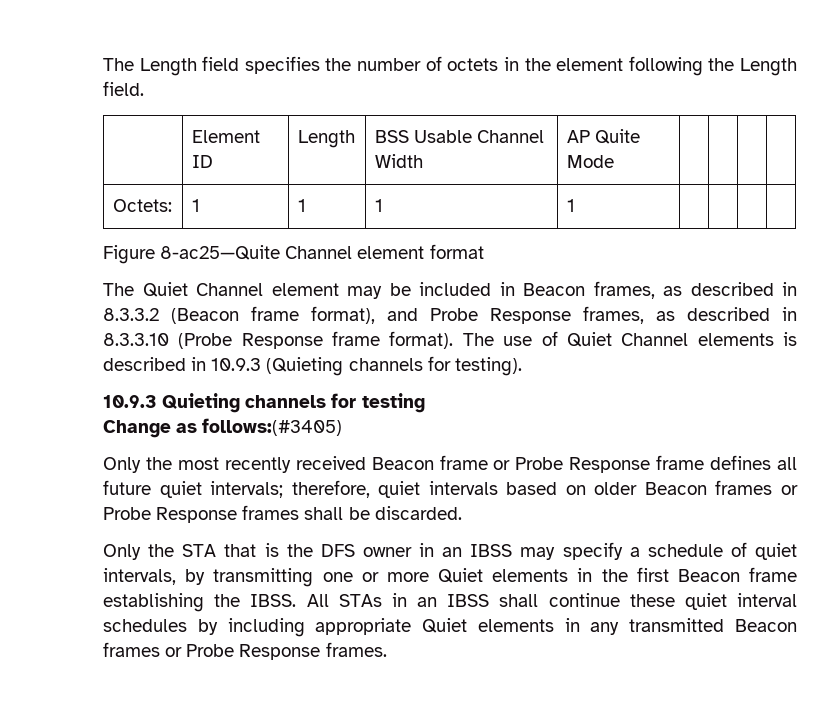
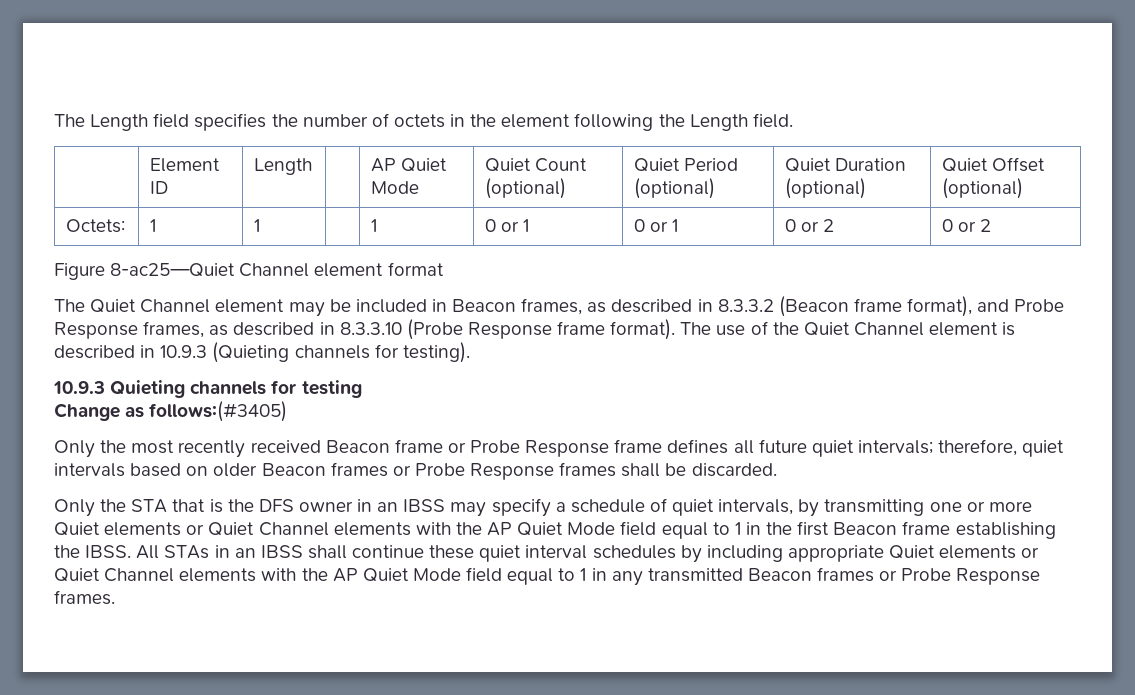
[374,130,545,143] [374,154,423,168] [566,129,640,144] BSS Usable Channel Width | AP Quite -> [371,158,448,172] | AP Quiet
(614, 161) | | | -> [485,158,588,172] [485,178,567,199] [634,158,739,172] [634,178,716,199] [785,158,907,172] [785,178,867,199] [942,157,1046,172] [942,178,1024,199] Quiet Count (optional) | Quiet Period (optional) | Quiet Duration (optional) | Quiet Offset (optional)
[374,199,383,212] [566,199,575,212] 1 | 1 | | | | -> [371,219,378,232] [485,219,530,232] [634,219,679,232] [785,219,835,232] [942,219,992,232] | 1 | 0 or 1 | 0 or 1 | 0 or 2 | 0 or 2
[160,245,281,260] 8-ac25—Quite -> [110,263,236,277] 8-ac25—Quiet
[566,332,774,347] Quiet Channel elements -> [772,322,999,336] the Quiet Channel element
(569, 575) none -> [186,521,741,539] or Quiet Channel elements with the AP Quiet Mode field equal to 1
(554, 625) none -> [1021,547,1040,558] [54,567,587,585] or Quiet Channel elements with the AP Quiet Mode field equal to 1

